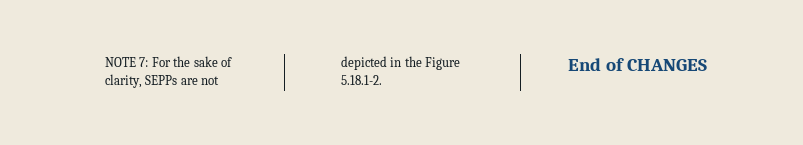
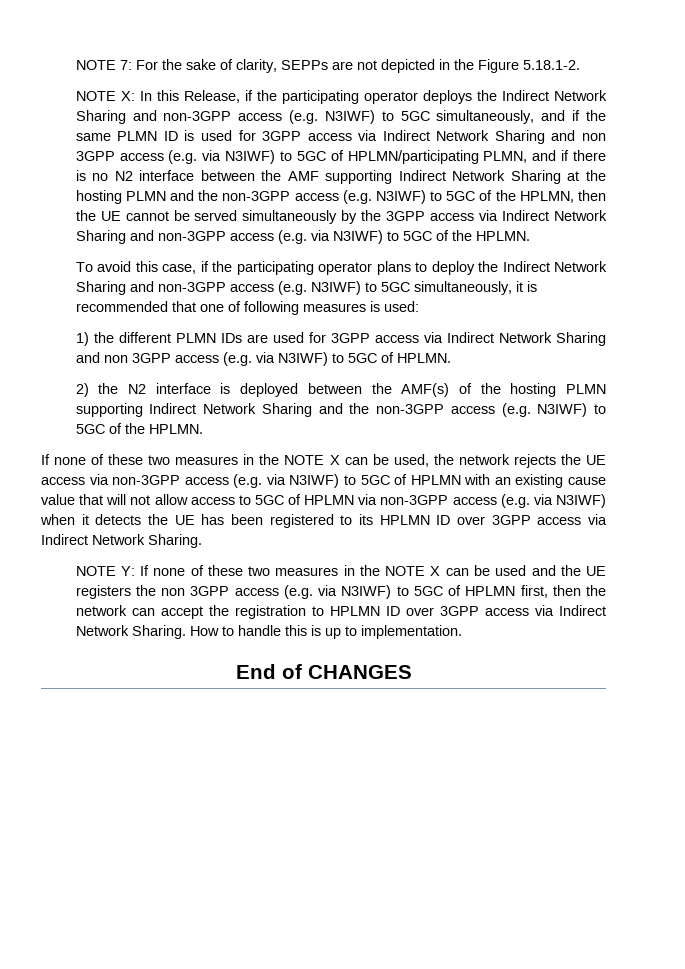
(382, 80) none -> [75,90,607,104] [75,110,606,124] [75,130,606,144] [75,150,606,164] [75,170,606,184] [75,190,606,204] [75,210,608,224] [75,230,530,244] [75,261,607,275] [75,281,537,295] [75,301,419,315] [75,332,606,346] [75,352,451,366] [75,383,607,397] [75,403,607,417] [75,423,203,434] [41,454,606,468] [41,474,606,488] [41,494,606,508] [40,514,608,528] [41,534,202,548] [75,565,606,576] [75,585,607,599] [75,605,606,619] [75,625,462,639] // NOTE X: In this Release, if the participating operator deploys the Indirect Network Sharing and non-3GPP access (e.g. N3IWF) to 5GC simultaneously, and if the same PLMN ID is used for 3GPP access via Indirect Network Sharing and non 3GPP access (e.g. via N3IWF) to 5GC of HPLMN/participating PLMN, and if there is no N2 interface between the AMF supporting Indirect Network Sharing at the hosting PLMN and the non-3GPP access (e.g. N3IWF) to 5GC of the HPLMN, then the UE cannot be served simultaneously by the 3GPP access via Indirect Network Sharing and non-3GPP access (e.g. via N3IWF) to 5GC of the HPLMN. // To avoid this case, if the participating operator plans to deploy the Indirect Network Sharing and non-3GPP access (e.g. N3IWF) to 5GC simultaneously, it is recommended that one of following measures is used: // 1) the different PLMN IDs are used for 3GPP access via Indirect Network Sharing and non 3GPP access (e.g. via N3IWF) to 5GC of HPLMN. // 2) the N2 interface is deployed between the AMF(s) of the hosting PLMN supporting Indirect Network Sharing and the non-3GPP access (e.g. N3IWF) to 5GC of the HPLMN. // If none of these two measures in the NOTE X can be used, the network rejects the UE access via non-3GPP access (e.g. via N3IWF) to 5GC of HPLMN with an existing cause value that will not allow access to 5GC of HPLMN via non-3GPP access (e.g. via N3IWF) when it detects the UE has been registered to its HPLMN ID over 3GPP access via Indirect Network Sharing. // NOTE Y: If none of these two measures in the NOTE X can be used and the UE registers the non 3GPP access (e.g. via N3IWF) to 5GC of HPLMN first, then the network can accept the registration to HPLMN ID over 3GPP access via Indirect Network Sharing. How to handle this is up to implementation.

